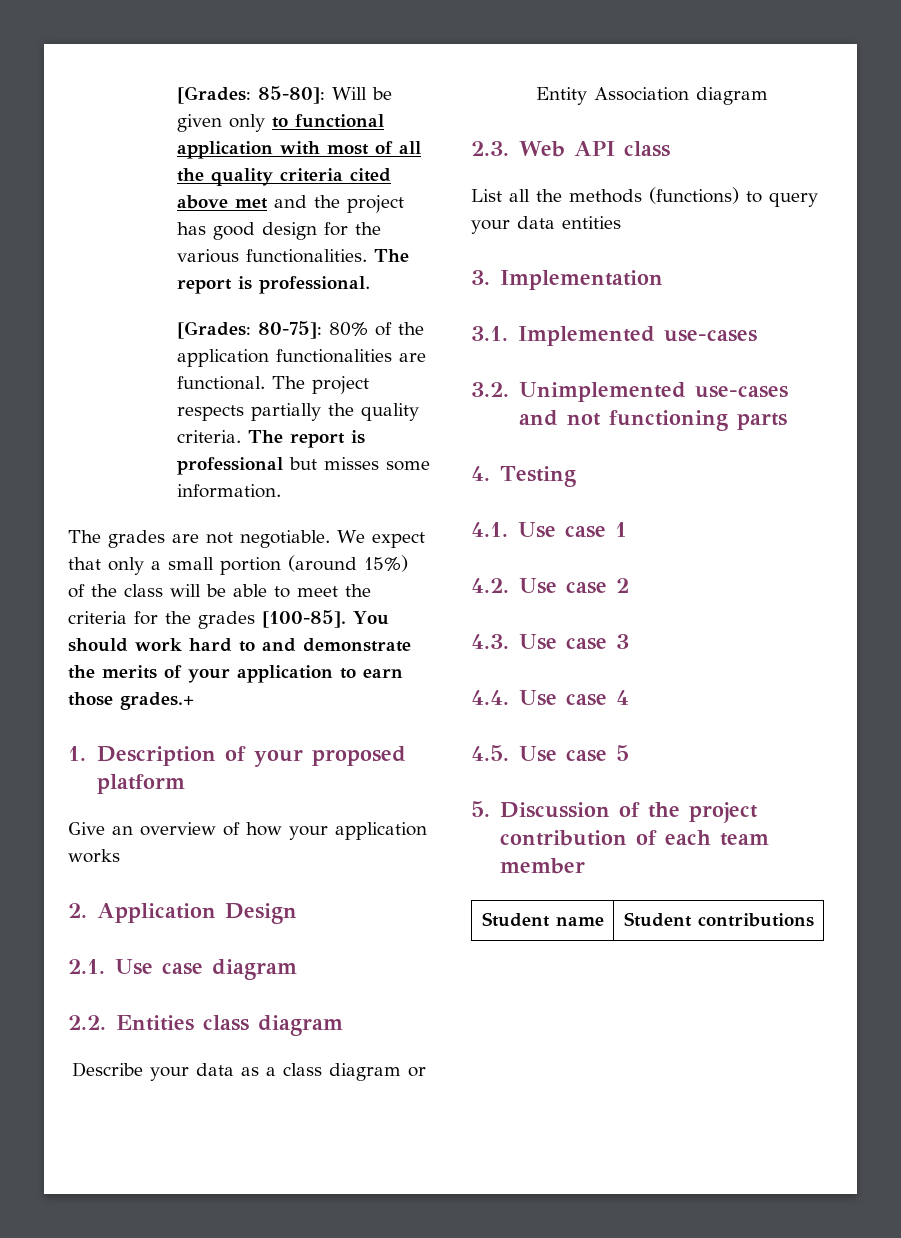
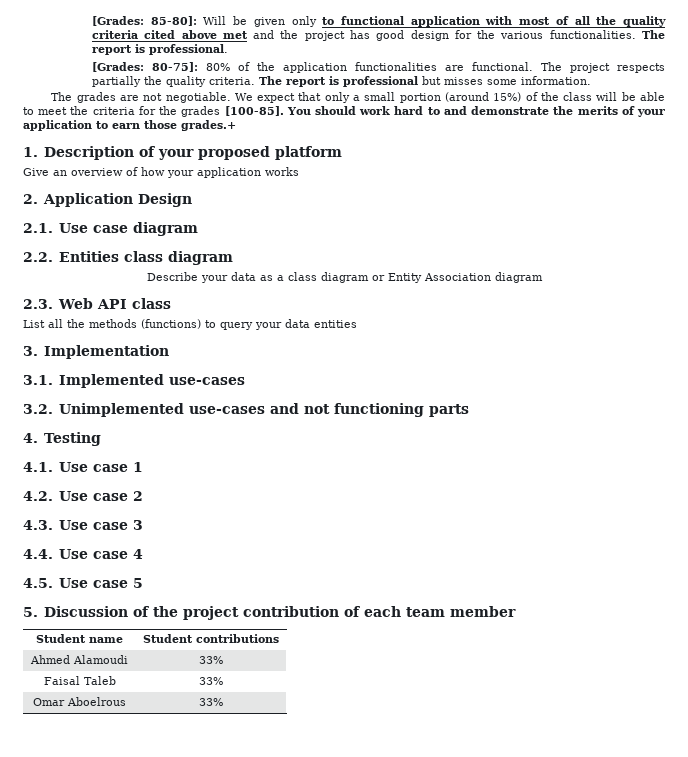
(814, 920) none -> [30,655,128,664] [199,656,223,664] [43,676,116,685] [199,677,223,685] [33,697,126,706] [199,698,223,706] // Ahmed Alamoudi | 33% // Faisal Taleb | 33% // Omar Aboelrous | 33%

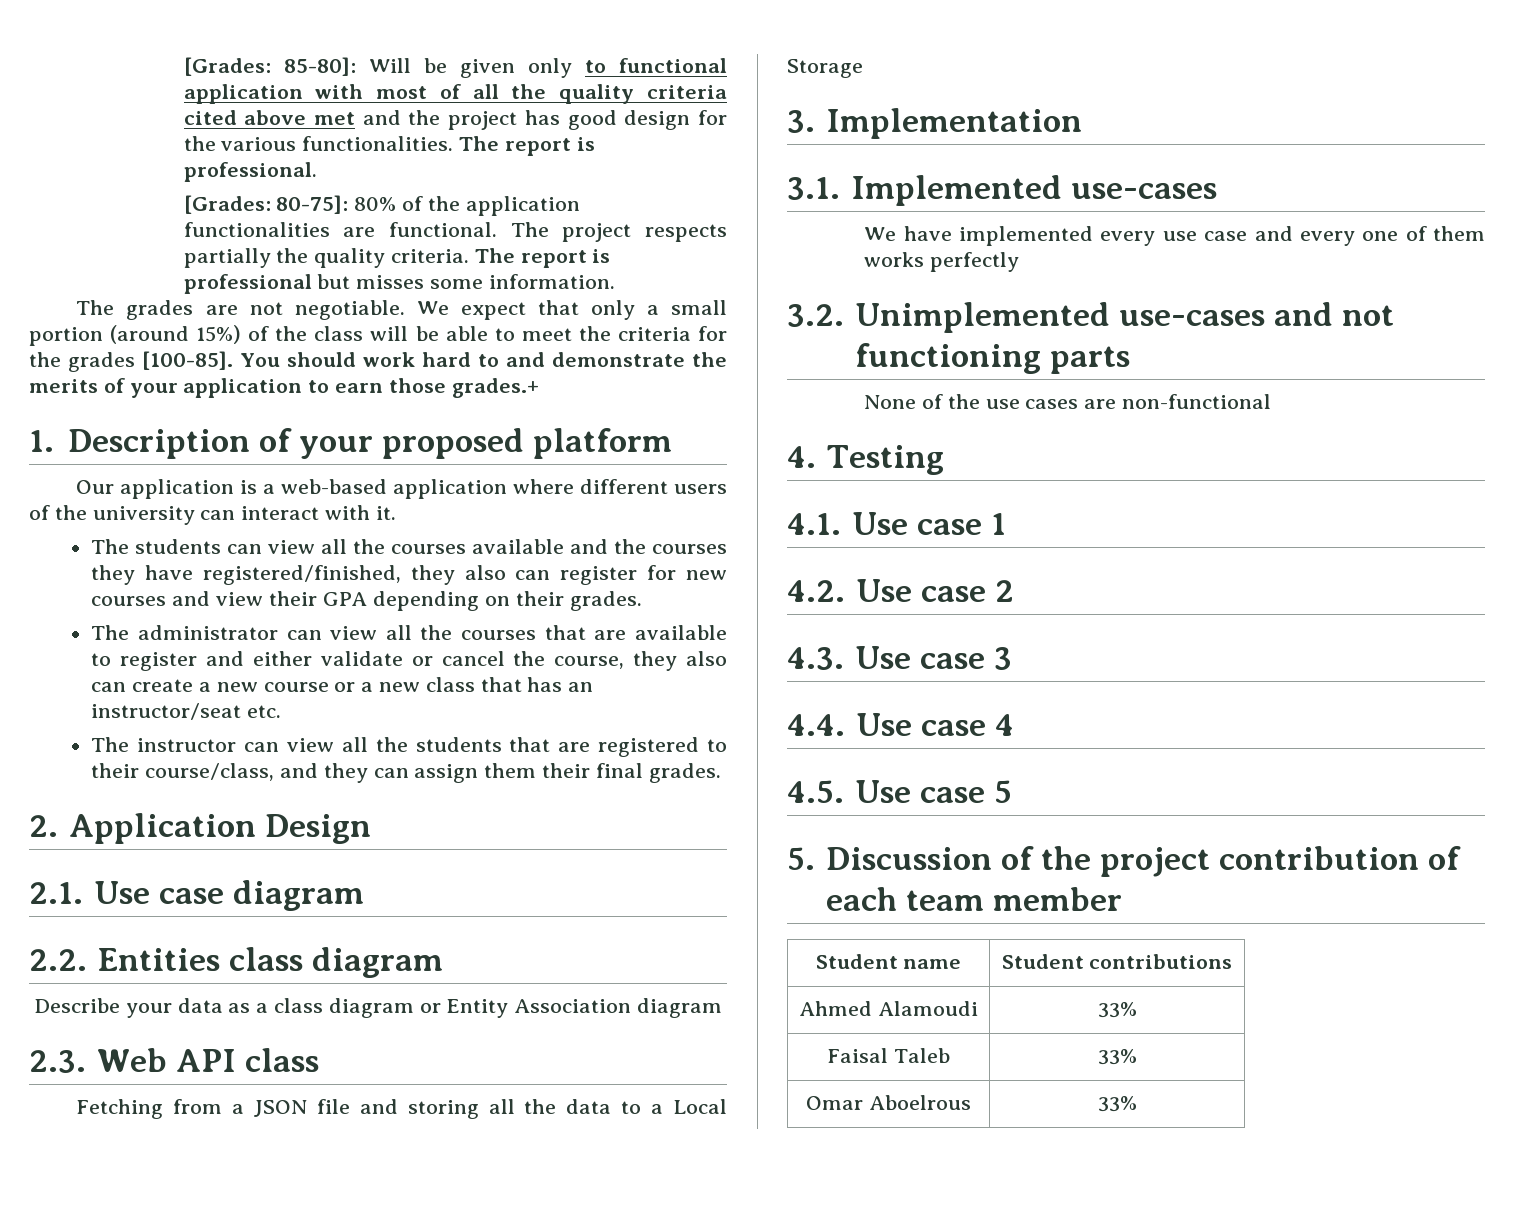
[23,167,299,178] Give an overview of how your application works -> [76,479,727,499] [29,505,396,525] [91,539,727,554] [91,565,727,585] [91,591,642,611] [91,625,727,640] [91,651,728,671] [91,677,594,692] [91,703,282,720] [91,737,728,757] [91,763,721,783] Our application is a web-based application where different users of the university can interact with it. // The students can view all the courses available and the courses they have registered/finished, they also can register for new courses and view their GPA depending on their grades. // The administrator can view all the courses that are available to register and either validate or cancel the course, they also can create a new course or a new class that has an instructor/seat etc. // The instructor can view all the students that are registered to their course/class, and they can assign them their final grades.
[23,319,357,330] List all the methods (functions) to query your data entities -> [76,1099,728,1119] [787,59,863,78] Fetching from a JSON file and storing all the data to a Local Storage
(245, 381) none -> [864,226,1485,246] [864,252,1020,272] // We have implemented every use case and every one of them works perfectly
(469, 410) none -> [864,394,1272,409] // None of the use cases are non-functional

